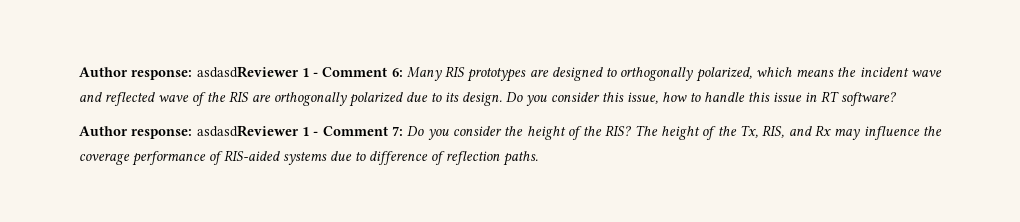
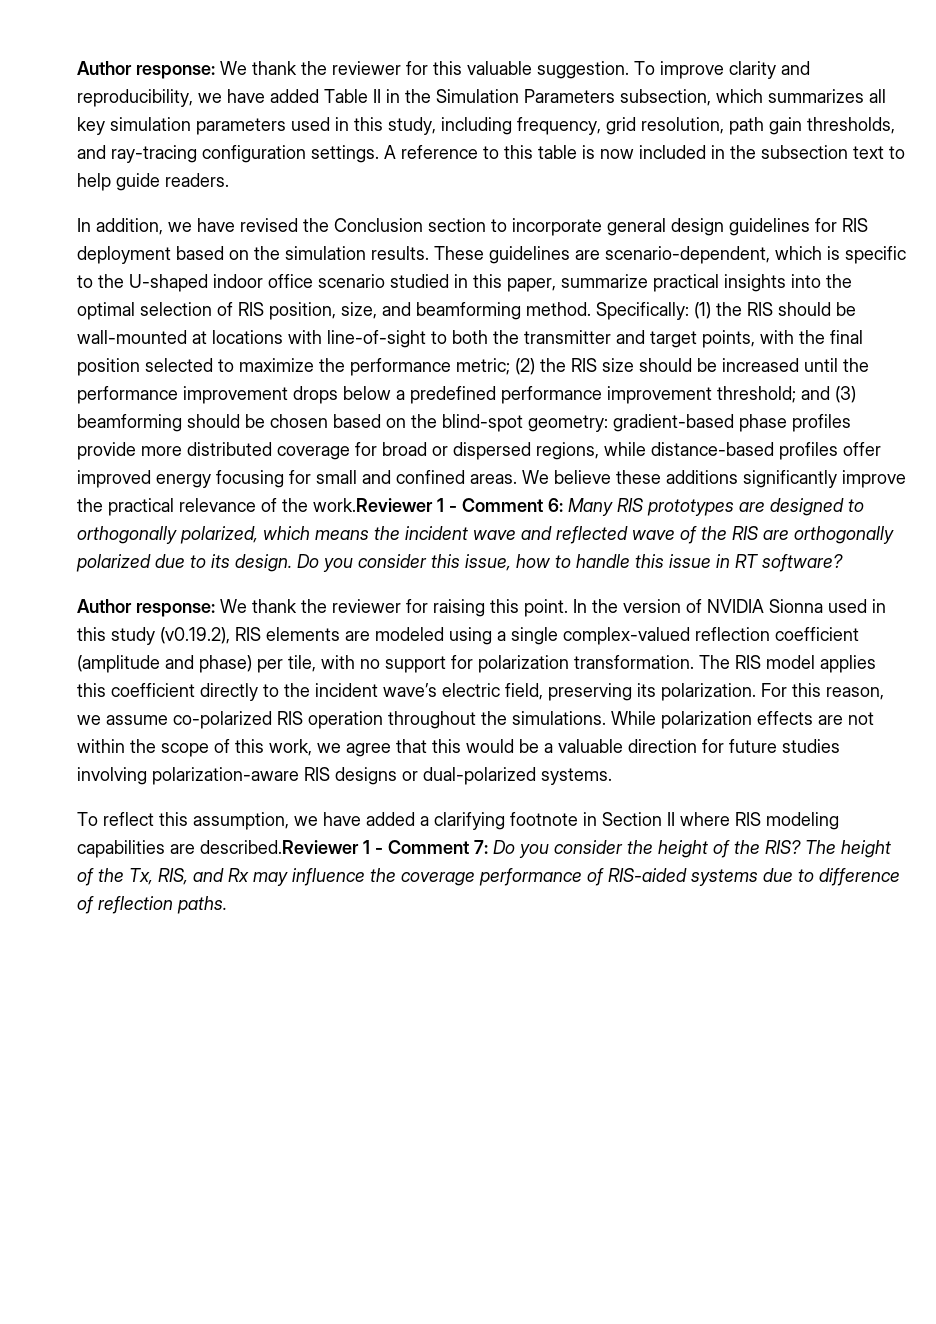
[79,66,299,80] Author response: asdasdReviewer -> [77,61,810,79] [77,89,886,107] [77,117,895,135] [77,145,905,163] [77,173,229,191] [77,218,868,236] [77,246,906,264] [77,274,852,292] [77,302,856,320] [77,330,863,348] [77,358,869,376] [77,386,856,404] [77,414,851,432] [77,442,881,460] [77,470,906,488] [77,498,433,516] Author response: We thank the reviewer for this valuable suggestion. To improve clarity and reproducibility, we have added Table II in the Simulation Parameters subsection, which summarizes all key simulation parameters used in this study, including frequency, grid resolution, path gain thresholds, and ray-tracing configuration settings. A reference to this table is now included in the subsection text to help guide readers. // In addition, we have revised the Conclusion section to incorporate general design guidelines for RIS deployment based on the simulation results. These guidelines are scenario-dependent, which is specific to the U-shaped indoor office scenario studied in this paper, summarize practical insights into the optimal selection of RIS position, size, and beamforming method. Specifically: (1) the RIS should be wall-mounted at locations with line-of-sight to both the transmitter and target points, with the final position selected to maximize the performance metric; (2) the RIS size should be increased until the performance improvement drops below a predefined performance improvement threshold; and (3) beamforming should be chosen based on the blind-spot geometry: gradient-based phase profiles provide more distributed coverage for broad or dispersed regions, while distance-based profiles offer improved energy focusing for small and confined areas. We believe these additions significantly improve the practical relevance of the work.Reviewer
[196,125,299,137] asdasdReviewer -> [220,599,886,617] [77,627,859,645] [77,655,876,673] [77,683,884,701] [77,711,874,729] [77,739,840,757] [77,767,612,785] [77,812,839,830] [77,840,359,858] We thank the reviewer for raising this point. In the version of NVIDIA Sionna used in this study (v0.19.2), RIS elements are modeled using a single complex-valued reflection coefficient (amplitude and phase) per tile, with no support for polarization transformation. The RIS model applies this coefficient directly to the incident wave’s electric field, preserving its polarization. For this reason, we assume co-polarized RIS operation throughout the simulations. While polarization effects are not within the scope of this work, we agree that this would be a valuable direction for future studies involving polarization-aware RIS designs or dual-polarized systems. // To reflect this assumption, we have added a clarifying footnote in Section II where RIS modeling capabilities are described.Reviewer

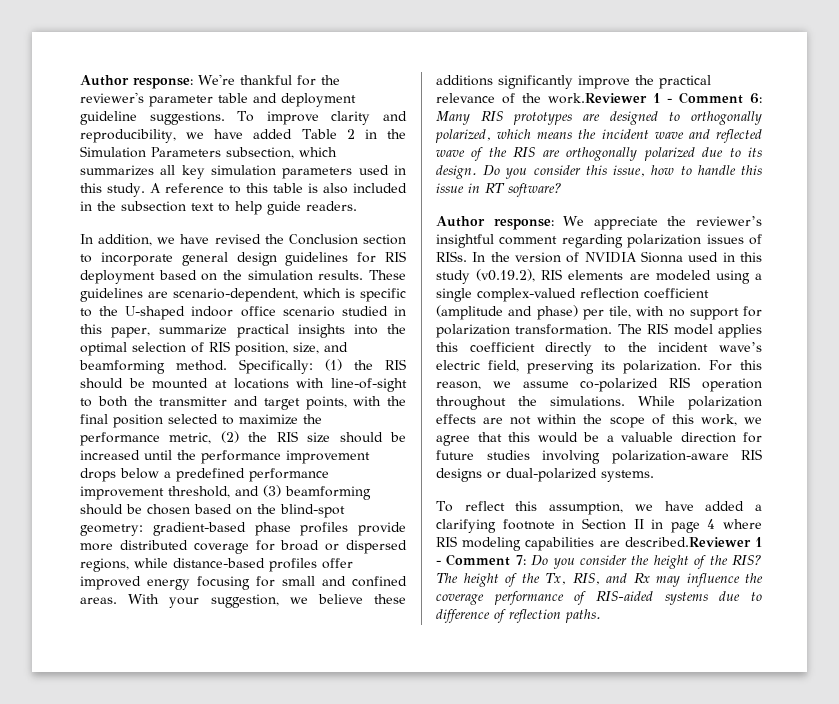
[77,61,629,79] Author response: We thank the reviewer for this valuable suggestion. -> [80,74,340,89] [80,92,356,107] [80,111,225,125] Author response: We're thankful for the reviewer's parameter table and deployment guideline suggestions.
[373,89,381,103] II -> [346,129,355,139] 2
[388,117,895,135] [77,145,379,163] study, including frequency, grid resolution, path gain thresholds, and ray-tracing configuration settings. -> [107,183,146,197] study.
[600,149,634,159] now -> [322,183,348,194] also
[77,330,187,344] wall-mounted -> [152,378,209,389] mounted
[456,358,510,375] metric; -> [169,432,212,444] metric,
[717,386,796,403] threshold; -> [168,486,230,498] threshold,
[522,470,549,484] We -> [128,594,308,608] With your suggestion, we
[252,599,568,617] thank the reviewer for raising this point. -> [593,216,762,230] [436,234,762,248] [436,251,467,262] appreciate the reviewer’s insightful comment regarding polarization issues of RISs.
(675, 819) none -> [651,519,716,533] in page 4

